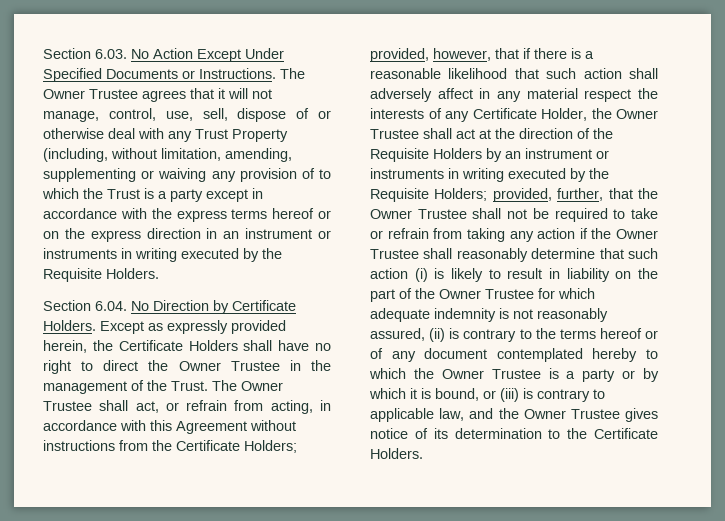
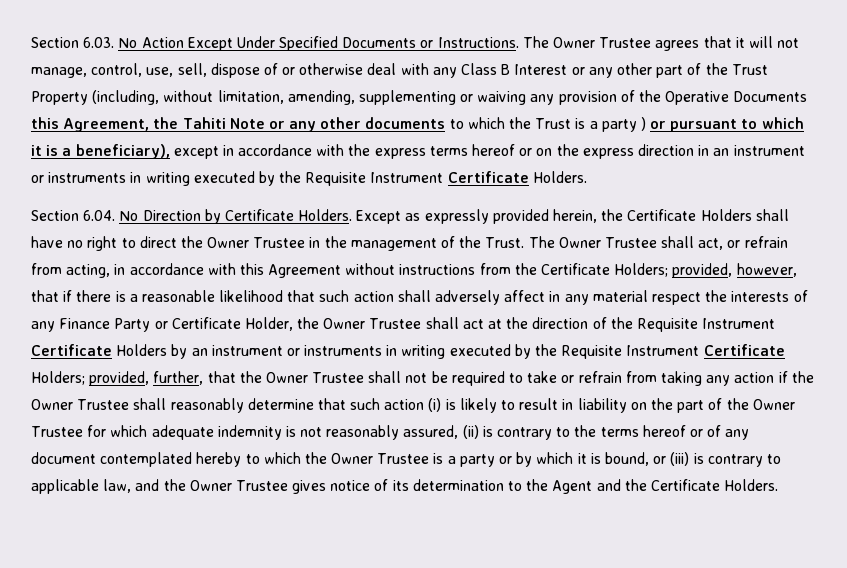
(192, 136) none -> [461,63,728,78] Class B Interest or any other part of the
(315, 173) none -> [639,90,808,105] [31,117,446,132] the Operative Documents this Agreement, the Tahiti Note or any other documents
(203, 195) none -> [640,117,804,132] [31,144,170,159] ) or pursuant to which it is a beneficiary),
(102, 275) none -> [370,171,529,183] Instrument Certificate
(469, 116) none -> [59,318,168,332] Finance Party or
(429, 155) none -> [702,318,776,329] [31,344,112,356] Instrument Certificate
(429, 195) none -> [626,344,785,356] Instrument Certificate
(588, 433) none -> [552,479,647,494] Agent and the

